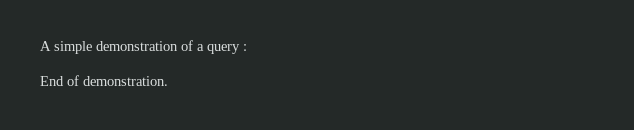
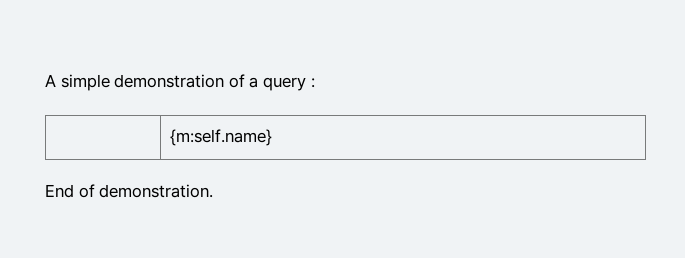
(247, 47) none -> [170,129,273,146] // | {m:self.name}

